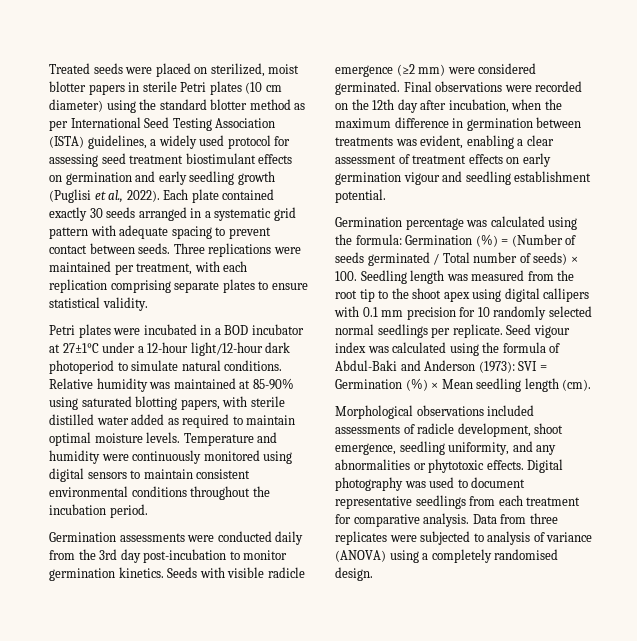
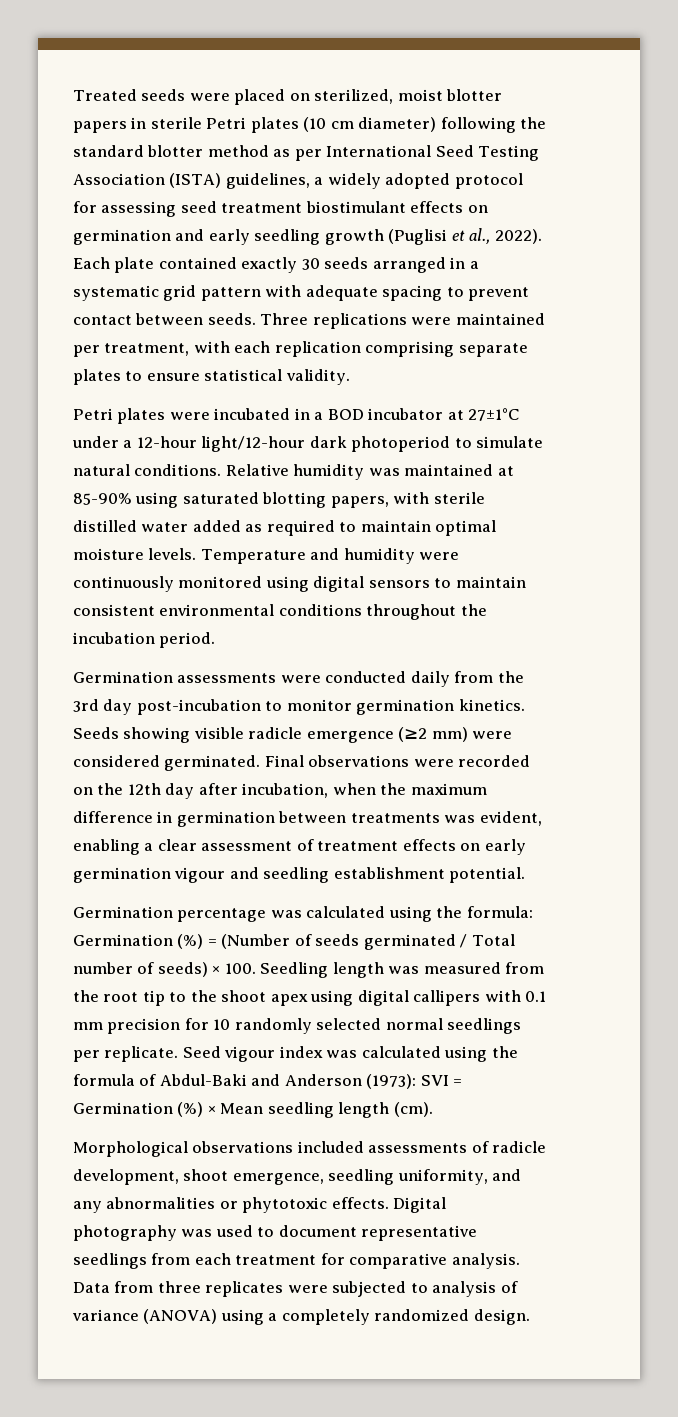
[106,100,136,113] using -> [440,117,516,133] following
[199,135,225,146] used -> [385,173,451,189] adopted
[199,567,225,578] with -> [123,727,191,743] showing
[494,549,559,560] randomised -> [374,1309,470,1321] randomized

